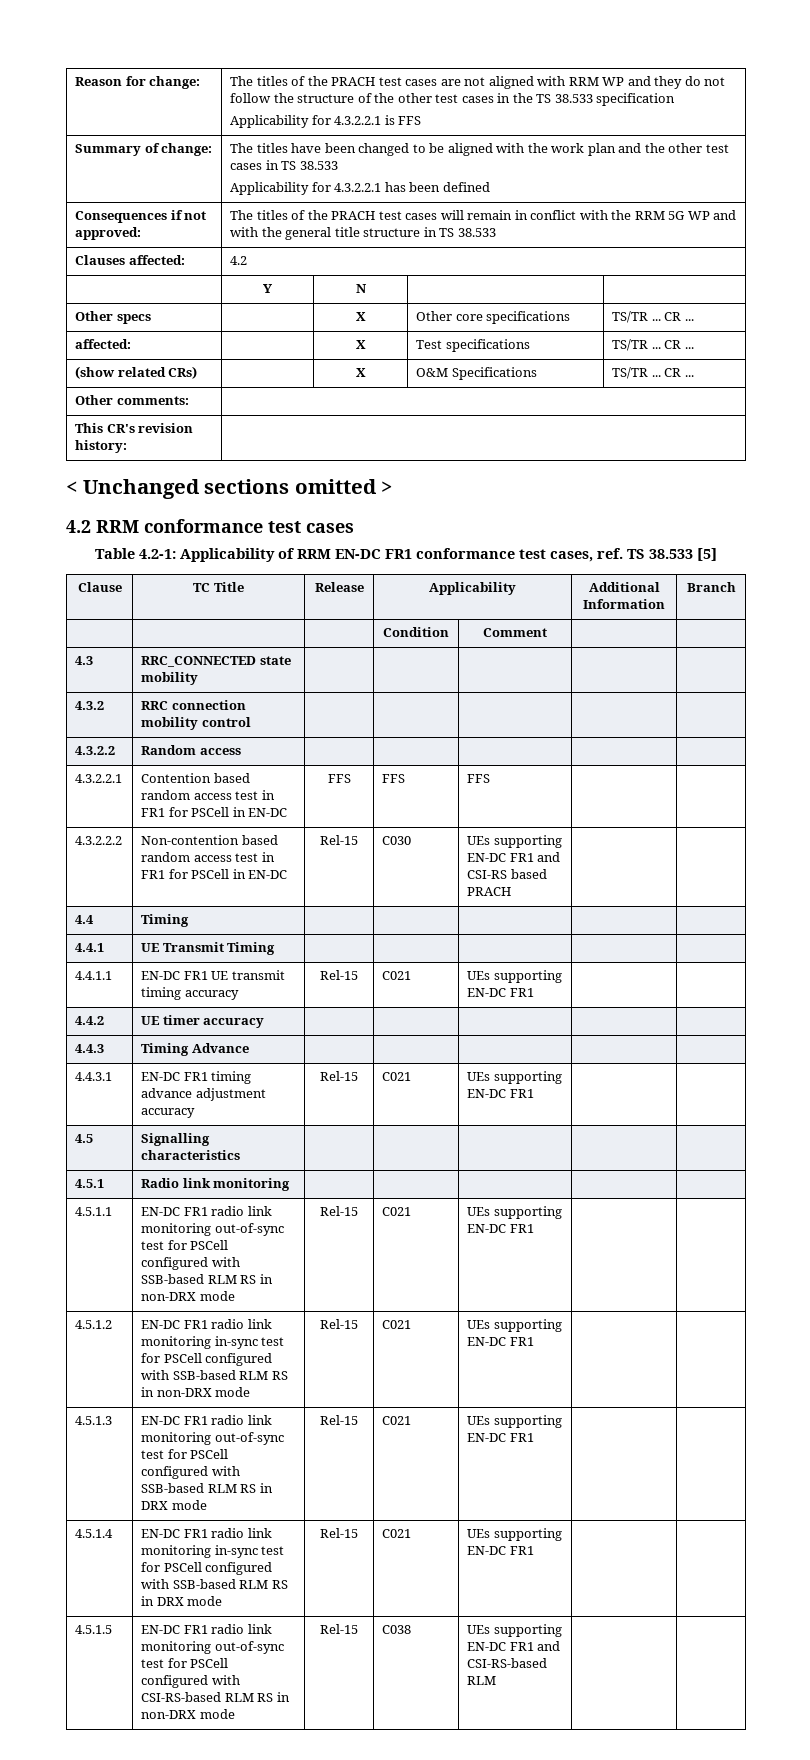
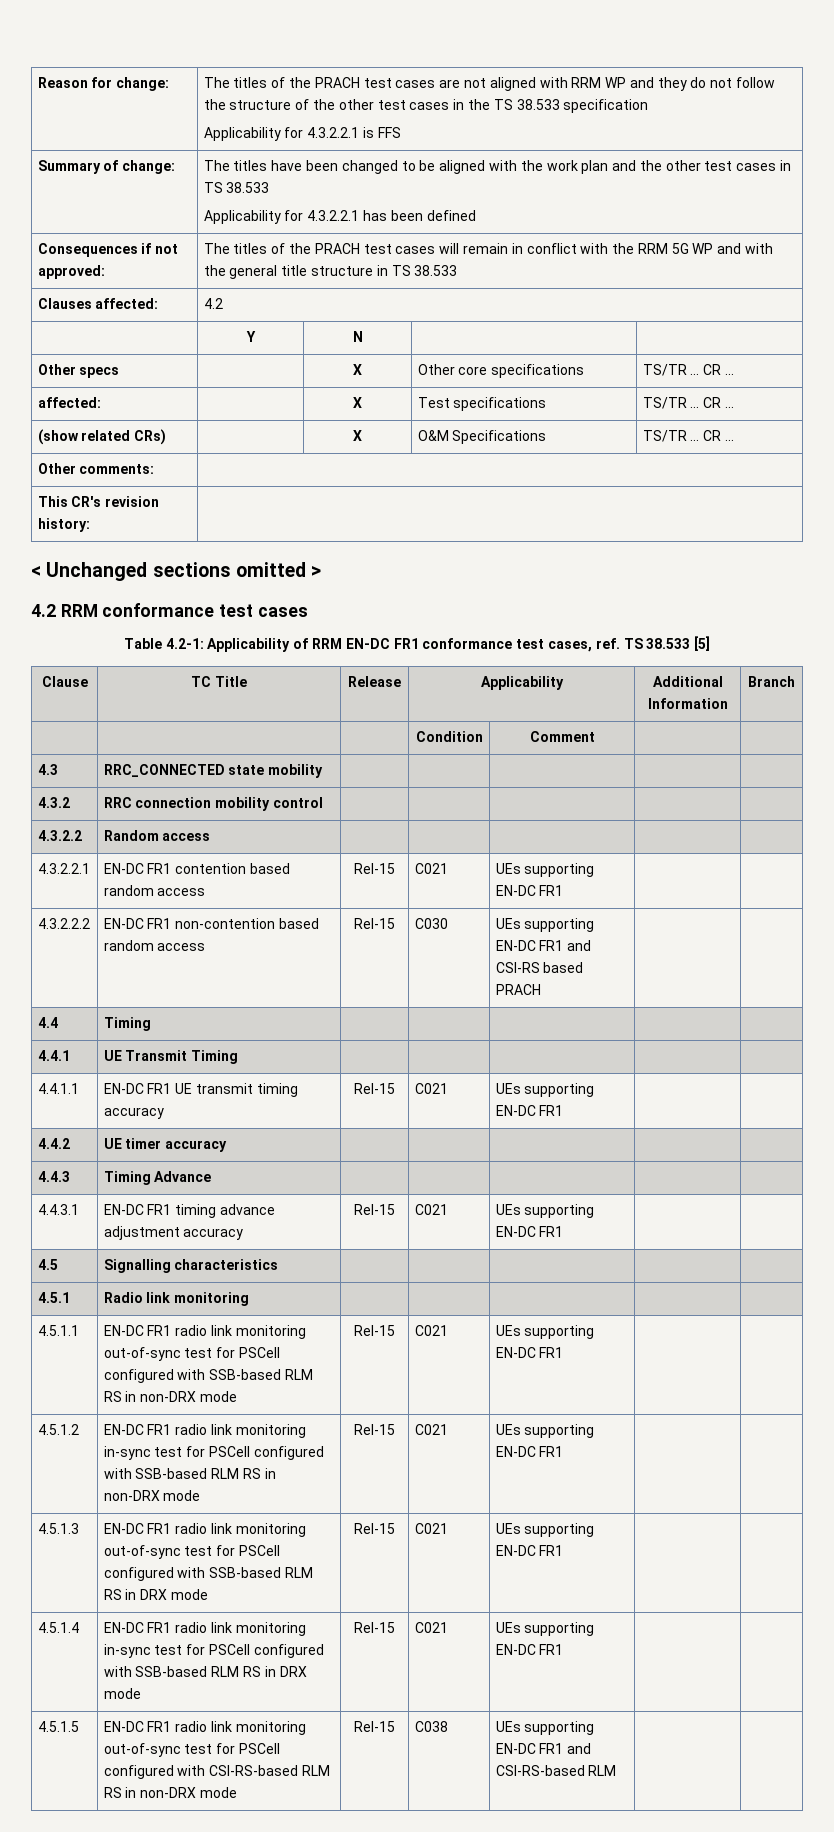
[141,773,250,783] [141,790,275,800] [141,807,288,817] [327,774,351,783] [382,774,406,783] [467,774,491,783] [75,836,123,845] [141,835,278,845] [141,852,275,862] [141,869,288,879] Contention based random access test in FR1 for PSCell in EN-DC | FFS | FFS | FFS | | // 4.3.2.2.2 | Non-contention based random access test in FR1 for PSCell in EN-DC -> [103,863,291,874] [103,885,206,896] [354,863,395,874] [414,863,448,874] [495,863,595,877] [495,885,564,896] [37,918,90,929] [103,918,320,929] [103,940,206,951] EN-DC FR1 contention based random access | Rel-15 | C021 | UEs supporting EN-DC FR1 | | // 4.3.2.2.2 | EN-DC FR1 non-contention based random access

